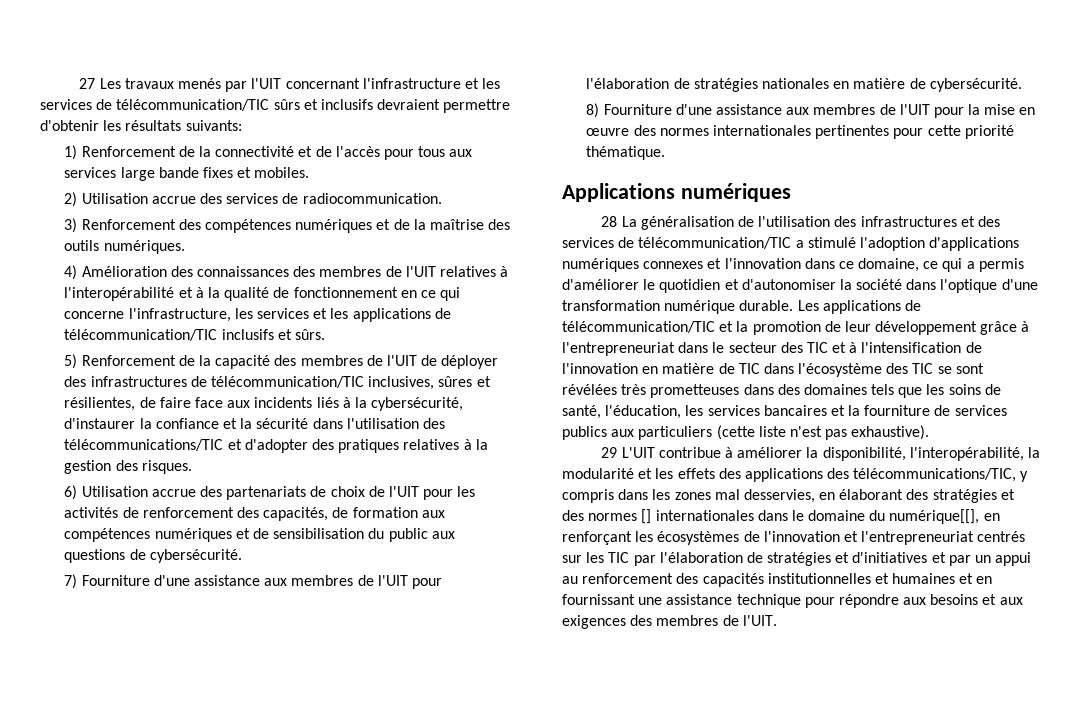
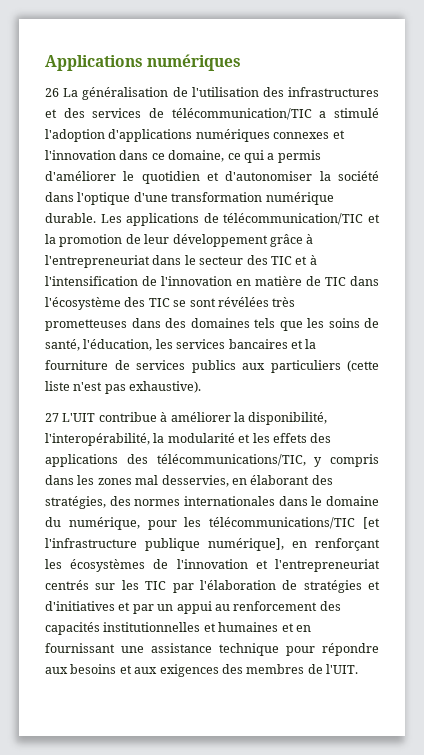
[79,78,501,92] [40,99,511,113] [40,120,242,131] [64,145,473,160] [64,167,310,181] [64,192,442,207] [64,218,511,233] [64,240,185,254] [64,265,509,280] [64,287,461,301] [64,308,451,322] [64,329,326,341] [64,354,499,369] [64,376,491,390] [64,397,464,411] [64,418,445,429] [64,439,488,453] [64,460,192,474] [64,485,476,500] [64,507,445,521] [64,528,455,542] [64,549,242,563] [64,574,442,589] [586,78,1022,92] [586,103,1036,118] [586,125,1014,139] [586,146,666,160] 27 Les travaux menés par l'UIT concernant l'infrastructure et les services de télécommunication/TIC sûrs et inclusifs devraient permettre d'obtenir les résultats suivants: // 1) Renforcement de la connectivité et de l'accès pour tous aux services large bande fixes et mobiles. // 2) Utilisation accrue des services de radiocommunication. // 3) Renforcement des compétences numériques et de la maîtrise des outils numériques. // 4) Amélioration des connaissances des membres de l'UIT relatives à l'interopérabilité et à la qualité de fonctionnement en ce qui concerne l'infrastructure, les services et les applications de télécommunication/TIC inclusifs et sûrs. // 5) Renforcement de la capacité des membres de l'UIT de déployer des infrastructures de télécommunication/TIC inclusives, sûres et résilientes, de faire face aux incidents liés à la cybersécurité, d'instaurer la confiance et la sécurité dans l'utilisation des télécommunications/TIC et d'adopter des pratiques relatives à la gestion des risques. // 6) Utilisation accrue des partenariats de choix de l'UIT pour les activités de renforcement des capacités, de formation aux compétences numériques et de sensibilisation du public aux questions de cybersécurité. // 7) Fourniture d'une assistance aux membres de l'UIT pour l'élaboration de stratégies nationales en matière de cybersécurité. // 8) Fourniture d'une assistance aux membres de l'UIT pour la mise en œuvre des normes internationales pertinentes pour cette priorité thématique. // -> (45, 63) none
[601,216,618,227] 28 -> [45,88,59,97] 26
[601,447,618,458] 29 -> [45,413,59,422] 27
[932,489,1015,503] [562,509,652,524] stratégies et des normes [] -> [45,496,181,509] stratégies, des normes
[889,509,980,524] numérique[[], -> [68,517,381,530] [45,538,284,551] numérique, pour les télécommunications/TIC [et l'infrastructure publique numérique],

